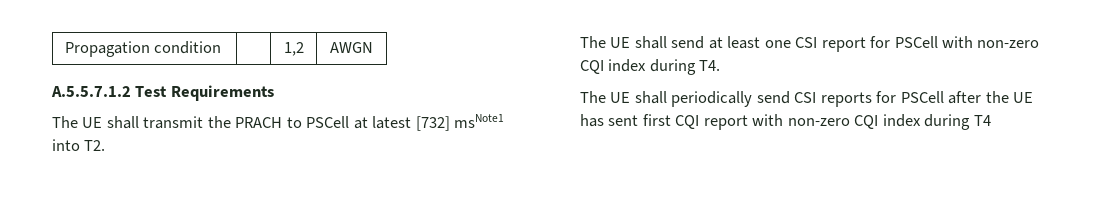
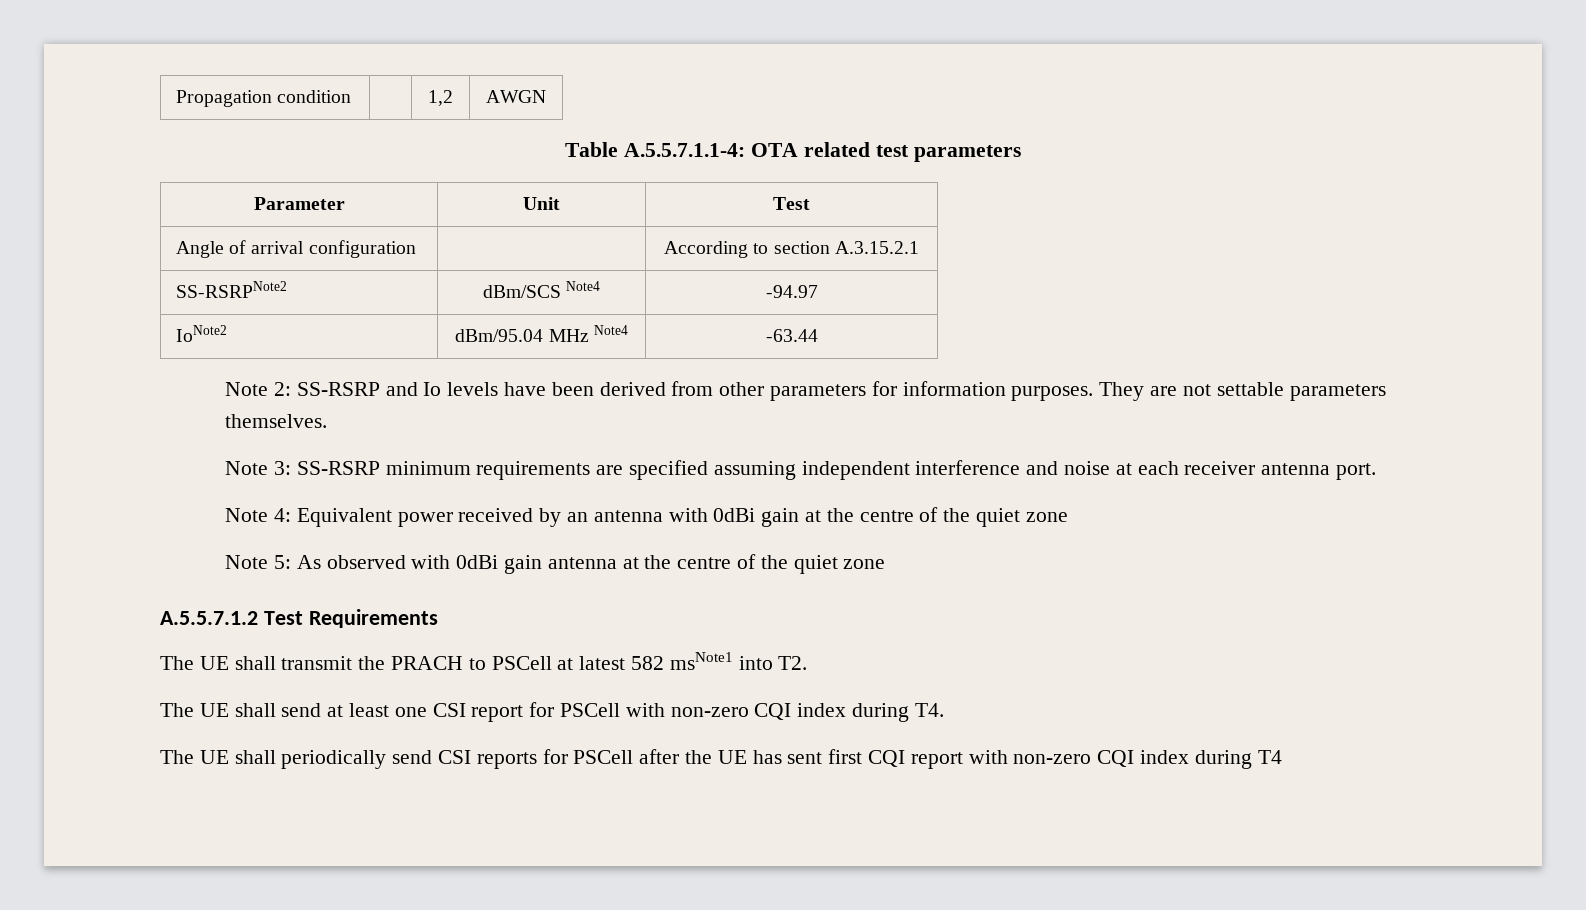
(373, 47) none -> [565,142,1021,162] [253,197,345,210] [523,197,560,210] [773,197,810,210] [175,240,416,258] [664,241,919,258] [175,281,287,298] [482,281,601,298] [765,285,818,298] [175,325,227,342] [455,325,628,342] [765,329,818,342] [225,381,1386,401] [225,414,328,428] [225,460,1377,480] [225,507,1068,527] [225,554,886,574] // Table A.5.5.7.1.1-4: OTA related test parameters // Parameter | Unit | Test // Angle of arrival configuration | | According to section A.3.15.2.1 // SS-RSRPNote2 | dBm/SCS Note4 | -94.97 // IoNote2 | dBm/95.04 MHz Note4 | -63.44 // Note 2: SS-RSRP and Io levels have been derived from other parameters for information purposes. They are not settable parameters themselves. // Note 3: SS-RSRP minimum requirements are specified assuming independent interference and noise at each receiver antenna port. // Note 4: Equivalent power received by an antenna with 0dBi gain at the centre of the quiet zone // Note 5: As observed with 0dBi gain antenna at the centre of the quiet zone
[415,116,450,131] [732] -> [631,656,665,670] 582

